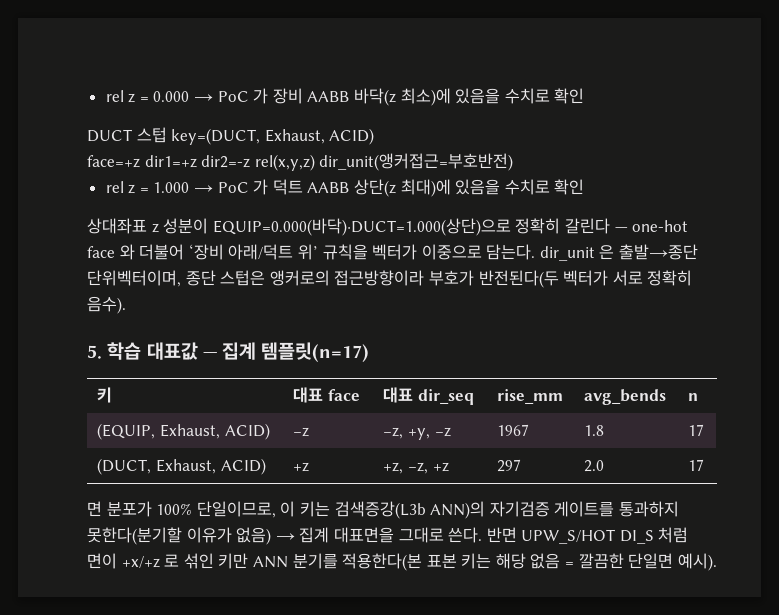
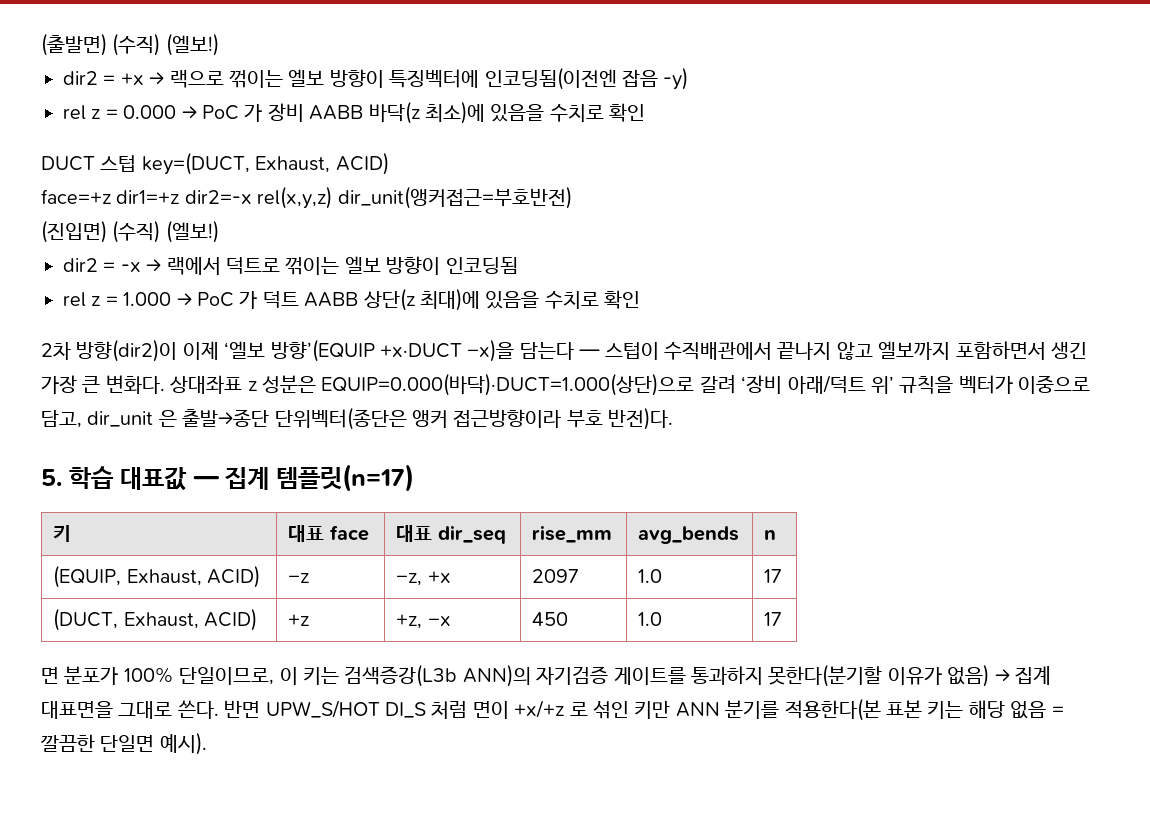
(105, 96) none -> [41,33,219,56] [63,67,689,90] (출발면) (수직) (엘보!) // dir2 = +x → 랙으로 꺾이는 엘보 방향이 특징벡터에 인코딩됨(이전엔 잡음 -y) //
[201,155,251,168] dir2=-z -> [184,190,252,204] dir2=-x
(514, 162) none -> [41,220,219,243] [63,256,518,275] // (진입면) (수직) (엘보!) // dir2 = -x → 랙에서 덕트로 꺾이는 엘보 방향이 인코딩됨
[87,218,689,236] [87,244,185,260] 상대좌표 z 성분이 EQUIP=0.000(바닥)·DUCT=1.000(상단)으로 정확히 갈린다 — one-hot face 와 더불어 -> [41,339,1087,362] [41,373,736,396] 2차 방향(dir2)이 이제 ‘엘보 방향’(EQUIP +x·DUCT −x)을 담는다 — 스텁이 수직배관에서 끝나지 않고 엘보까지 포함하면서 생긴 가장 큰 변화다. 상대좌표 z 성분은 EQUIP=0.000(바닥)·DUCT=1.000(상단)으로 갈려
[486,244,536,260] 담는다. -> [41,410,82,428] 담고,
[87,270,693,288] [87,296,126,314] 단위벡터이며, 종단 스텁은 앵커로의 접근방향이라 부호가 반전된다(두 벡터가 서로 정확히 음수). -> [274,407,674,430] 단위벡터(종단은 앵커 접근방향이라 부호 반전)다.
[407,427,451,440] [497,424,530,436] [584,425,605,436] +y, −z | 1967 | 1.8 -> [427,571,451,583] [532,569,580,583] [638,569,663,583] +x | 2097 | 1.0
[407,462,449,474] [497,459,522,472] [584,460,605,472] −z, +z | 297 | 2.0 -> [427,616,451,626] [532,612,569,626] [638,612,663,626] −x | 450 | 1.0

